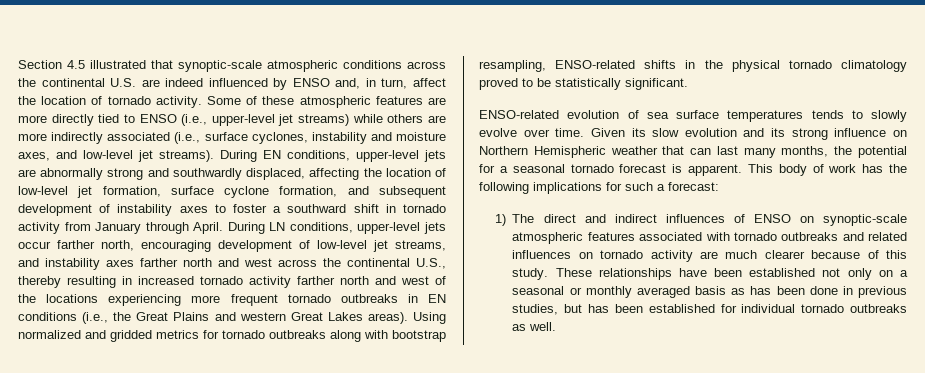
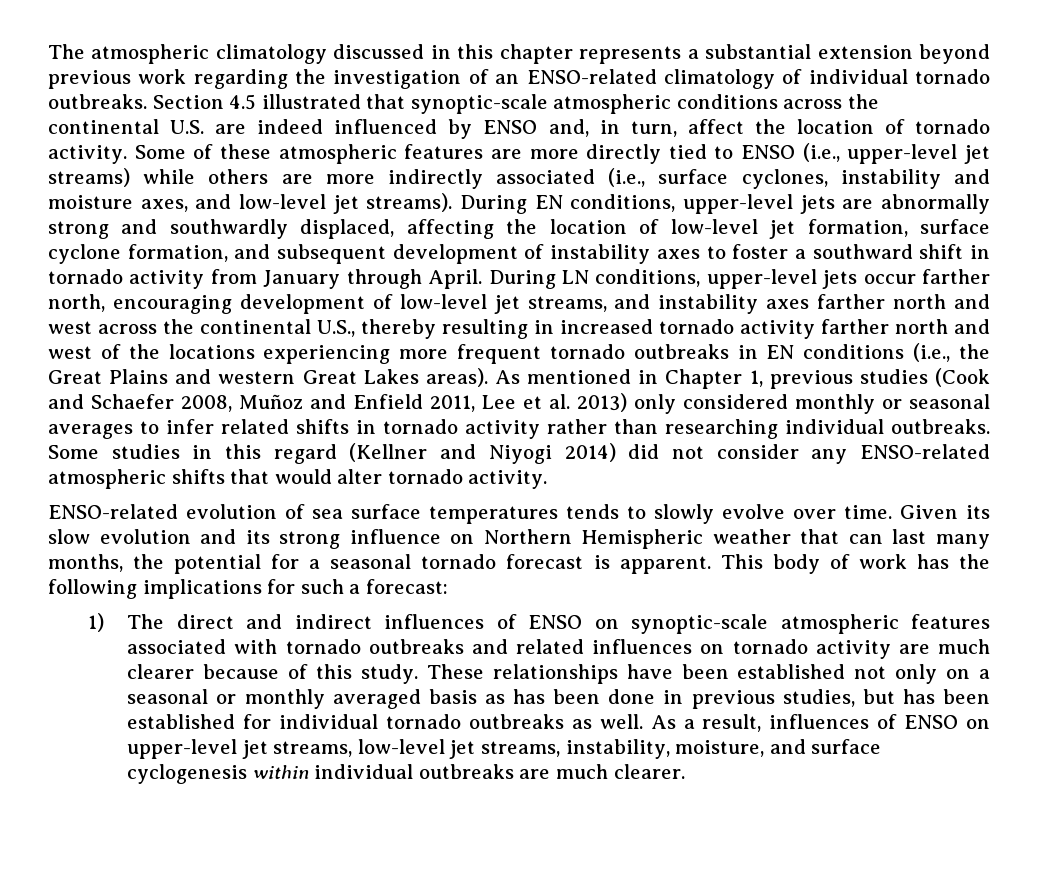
(18, 64) none -> [48,44,991,64] [48,69,991,89] [48,94,147,109] The atmospheric climatology discussed in this chapter represents a substantial extension beyond previous work regarding the investigation of an ENSO-related climatology of individual tornado outbreaks.
[413,312,447,324] [18,330,446,342] [479,60,907,72] [479,78,688,90] Using normalized and gridded metrics for tornado outbreaks along with bootstrap resampling, ENSO-related shifts in the physical tornado climatology proved to be statistically significant. -> [495,368,990,389] [48,393,990,414] [48,419,990,439] [48,443,991,464] [48,469,548,489] As mentioned in Chapter 1, previous studies (Cook and Schaefer 2008, Muñoz and Enfield 2011, Lee et al. 2013) only considered monthly or seasonal averages to infer related shifts in tornado activity rather than researching individual outbreaks. Some studies in this regard (Kellner and Niyogi 2014) did not consider any ENSO-related atmospheric shifts that would alter tornado activity.
(557, 326) none -> [650,714,990,732] [127,739,882,759] [127,764,685,784] As a result, influences of ENSO on upper-level jet streams, low-level jet streams, instability, moisture, and surface cyclogenesis within individual outbreaks are much clearer.

